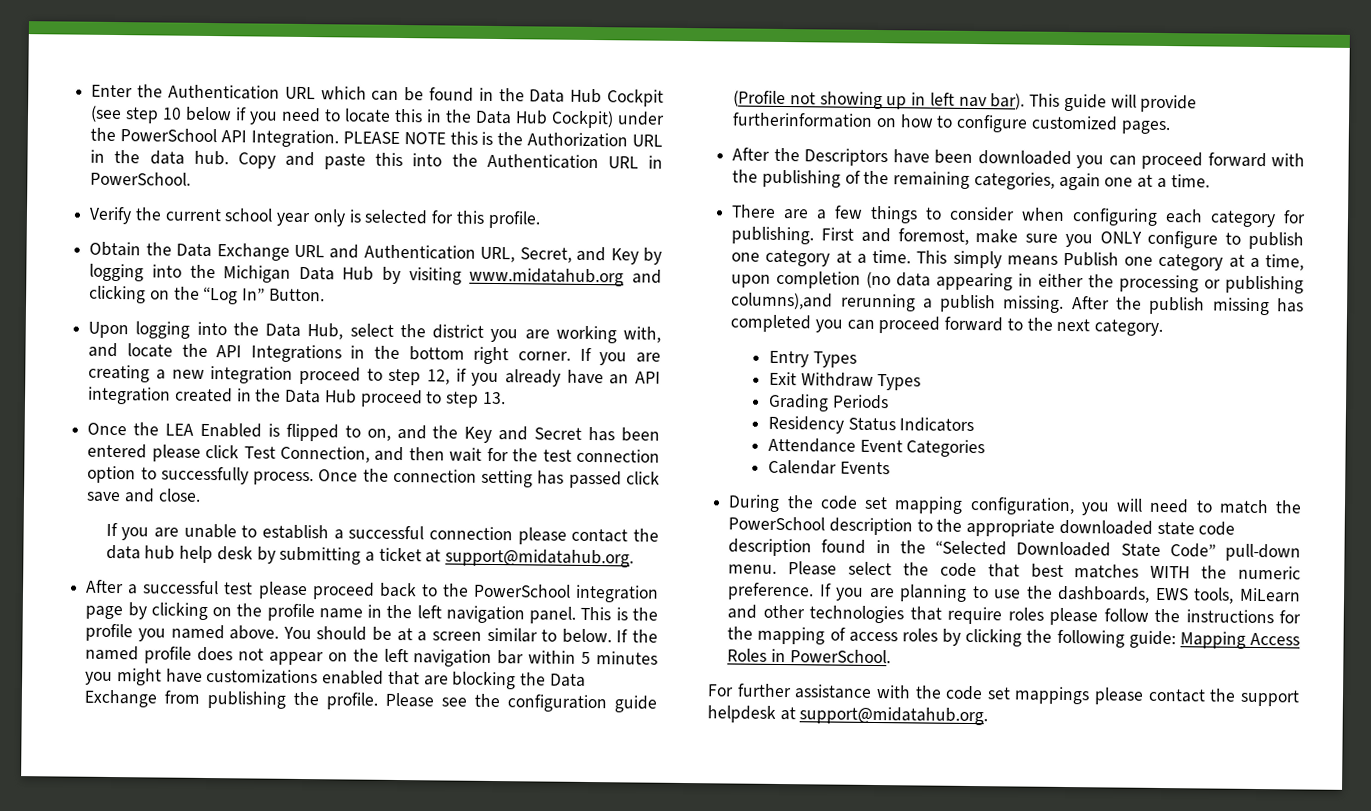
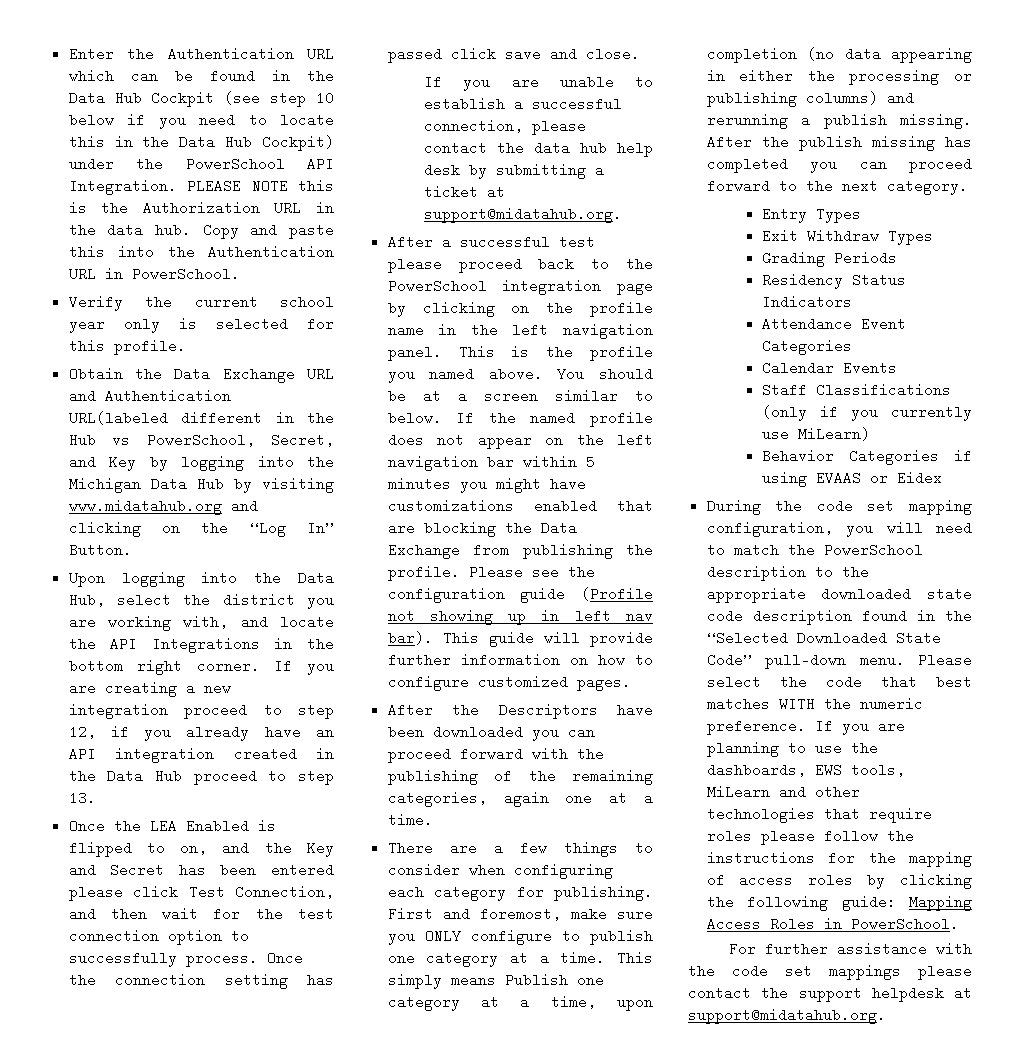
[480,246,516,263] URL, -> [68,411,334,425] [68,433,255,447] URL(labeled different in the Hub vs PowerSchool,
[428,526,513,541] connection -> [424,119,524,133] connection,
[732,112,874,128] furtherinformation -> [387,653,560,667] further information
[731,292,834,310] columns),and -> [805,91,914,105] columns) and
(890, 468) none -> [761,383,951,397] [761,405,972,421] [761,427,870,441] [761,449,972,465] [761,471,942,487] // Staff Classifications (only if you currently use MiLearn) // Behavior Categories if using EVAAS or Eidex

